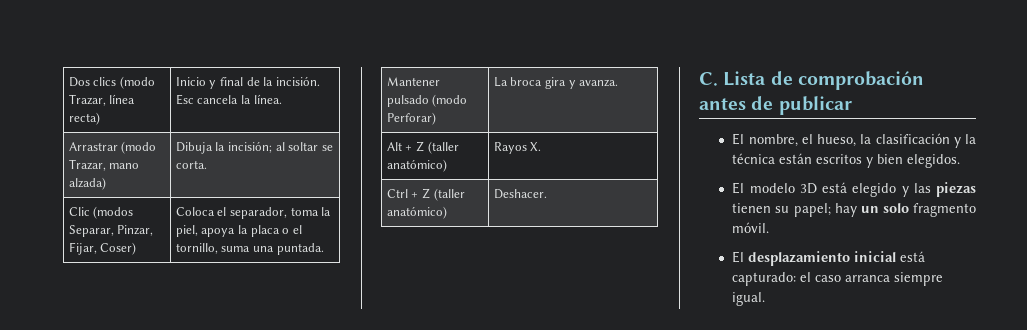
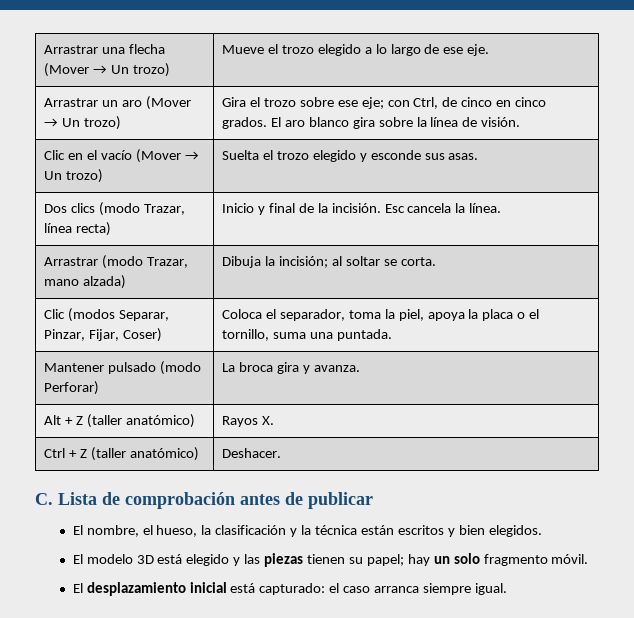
(68, 82) none -> [44,44,165,54] [44,63,170,77] [222,44,490,56] [44,96,191,110] [44,116,121,130] [222,97,547,109] [222,117,521,129] [44,149,199,163] [44,169,103,183] [222,150,479,162] Arrastrar una flecha (Mover → Un trozo) | Mueve el trozo elegido a lo largo de ese eje. // Arrastrar un aro (Mover → Un trozo) | Gira el trozo sobre ese eje; con Ctrl, de cinco en cinco grados. El aro blanco gira sobre la línea de visión. // Clic en el vacío (Mover → Un trozo) | Suelta el trozo elegido y esconde sus asas. //

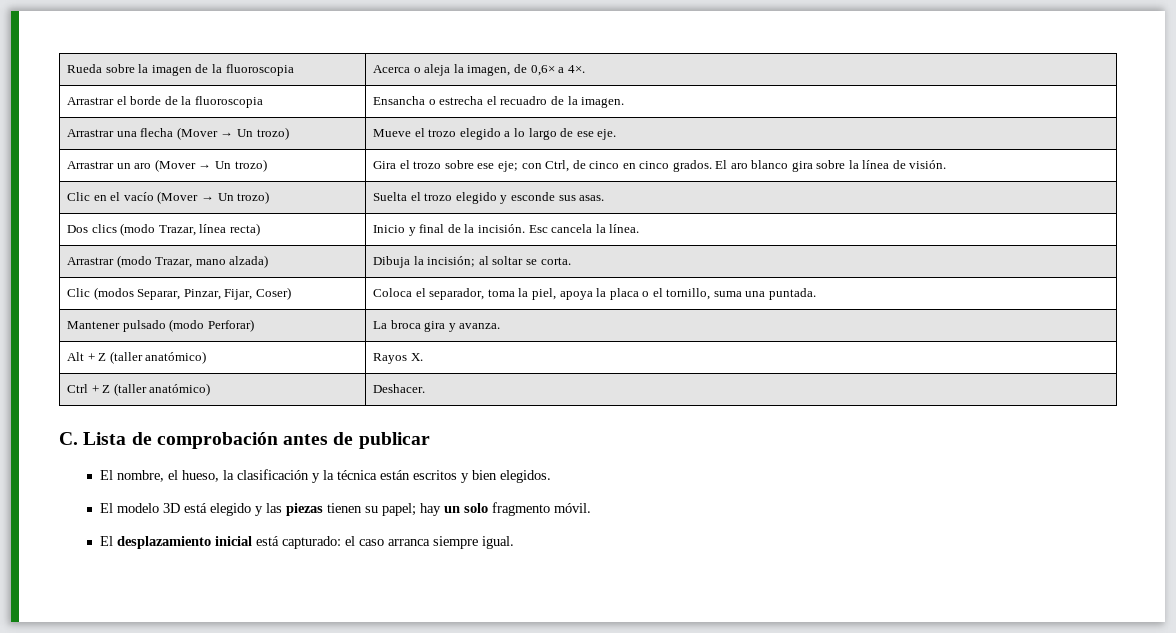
(44, 49) none -> [67,64,294,76] [373,64,585,76] [67,96,263,108] [373,96,625,108] Rueda sobre la imagen de la fluoroscopia | Acerca o aleja la imagen, de 0,6× a 4×. // Arrastrar el borde de la fluoroscopia | Ensancha o estrecha el recuadro de la imagen. //

